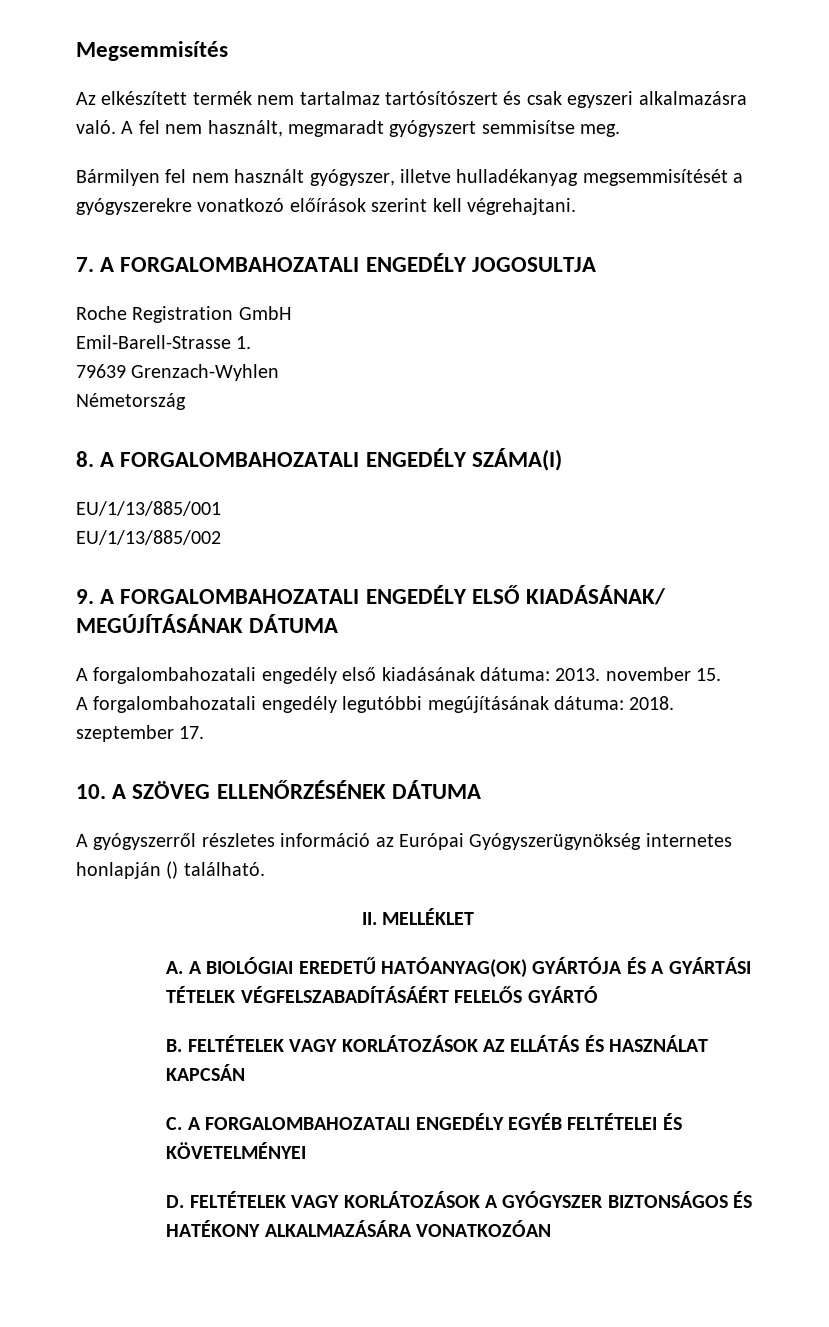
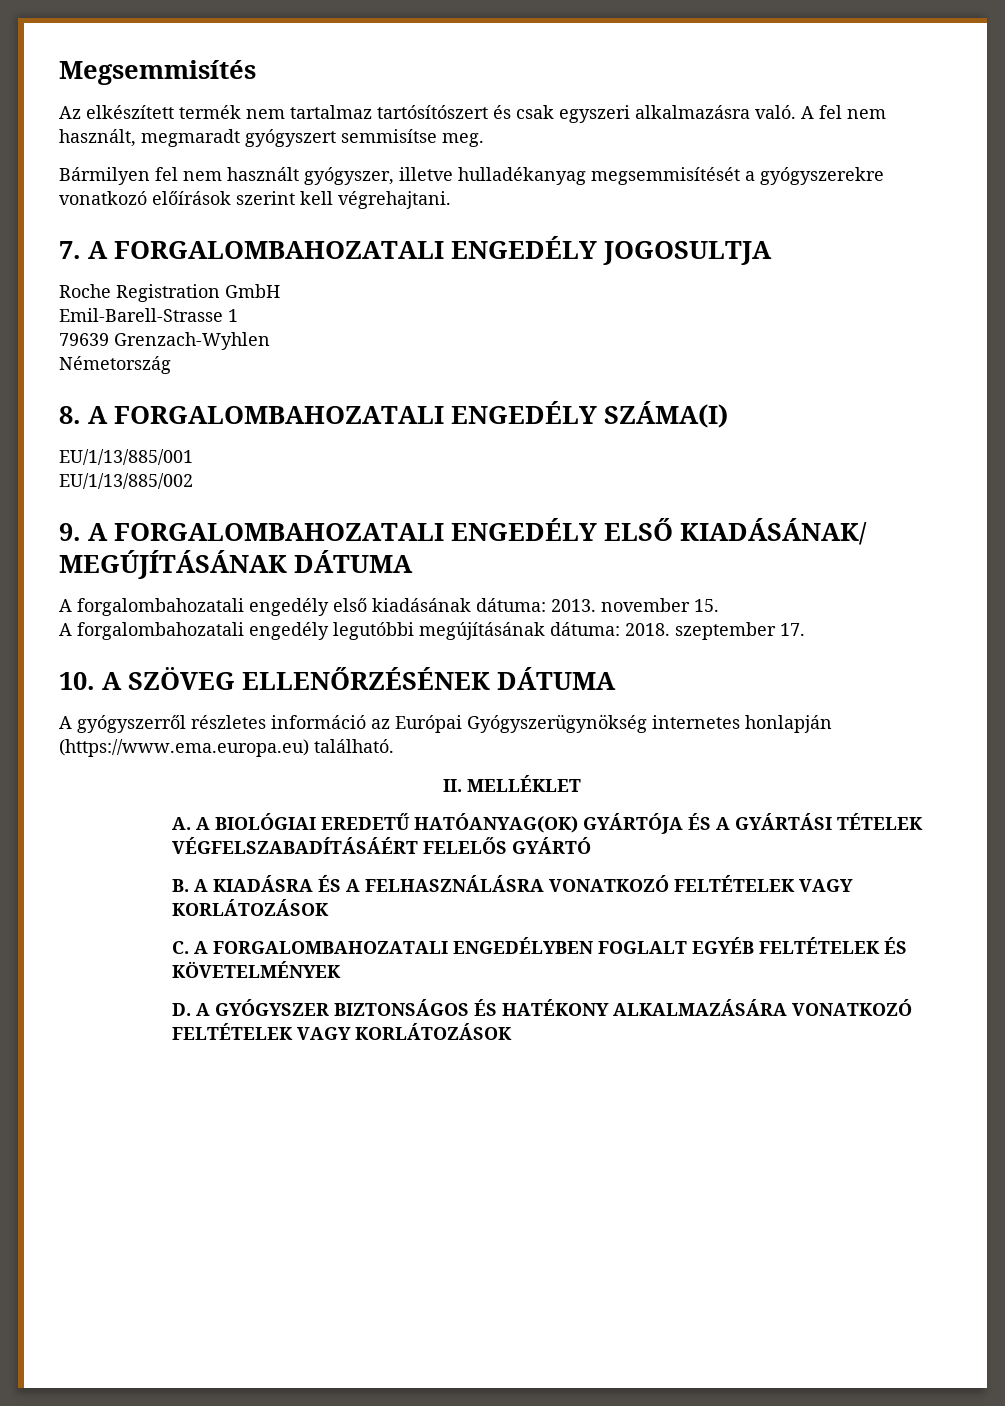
[236,336,252,349] 1. -> [228,309,238,322] 1
[166,861,179,879] () -> [59,739,309,757] (https://www.ema.europa.eu)
[187,1035,709,1052] [166,1064,246,1081] [166,1113,682,1130] [166,1142,307,1159] [166,1191,480,1208] FELTÉTELEK VAGY KORLÁTOZÁSOK AZ ELLÁTÁS ÉS HASZNÁLAT KAPCSÁN // C. A FORGALOMBAHOZATALI ENGEDÉLY EGYÉB FELTÉTELEI ÉS KÖVETELMÉNYEI // D. FELTÉTELEK VAGY KORLÁTOZÁSOK -> [193,875,853,892] [171,899,329,916] [171,937,907,954] [171,961,341,978] [171,1003,191,1016] A KIADÁSRA ÉS A FELHASZNÁLÁSRA VONATKOZÓ FELTÉTELEK VAGY KORLÁTOZÁSOK // C. A FORGALOMBAHOZATALI ENGEDÉLYBEN FOGLALT EGYÉB FELTÉTELEK ÉS KÖVETELMÉNYEK // D.
[416,1220,552,1237] VONATKOZÓAN -> [791,999,912,1016] [171,1023,512,1040] VONATKOZÓ FELTÉTELEK VAGY KORLÁTOZÁSOK

